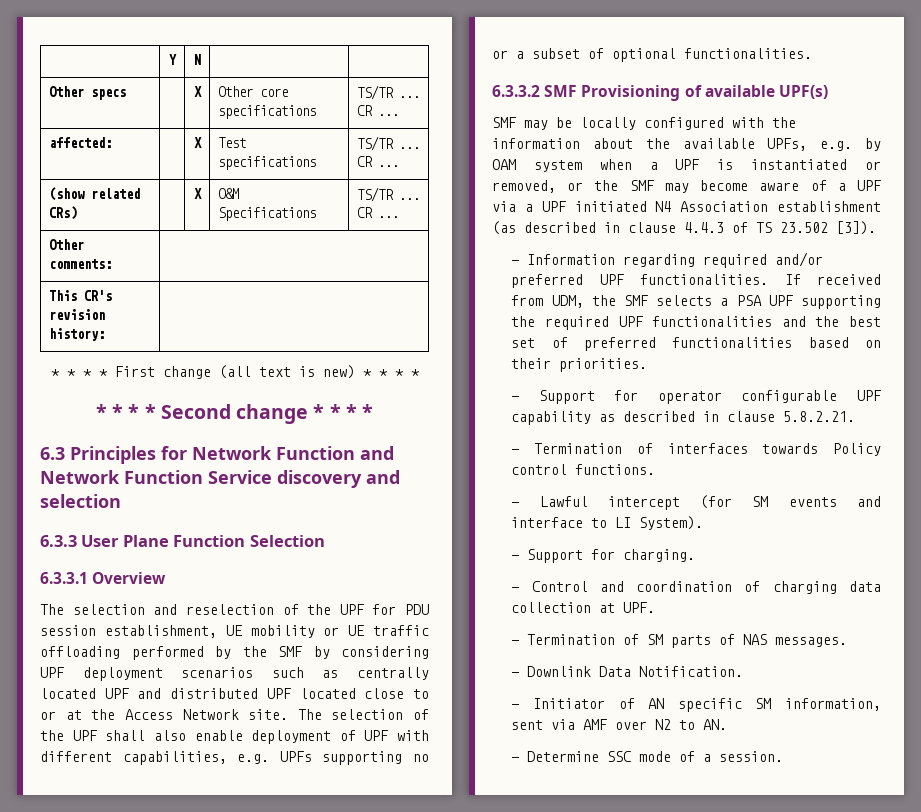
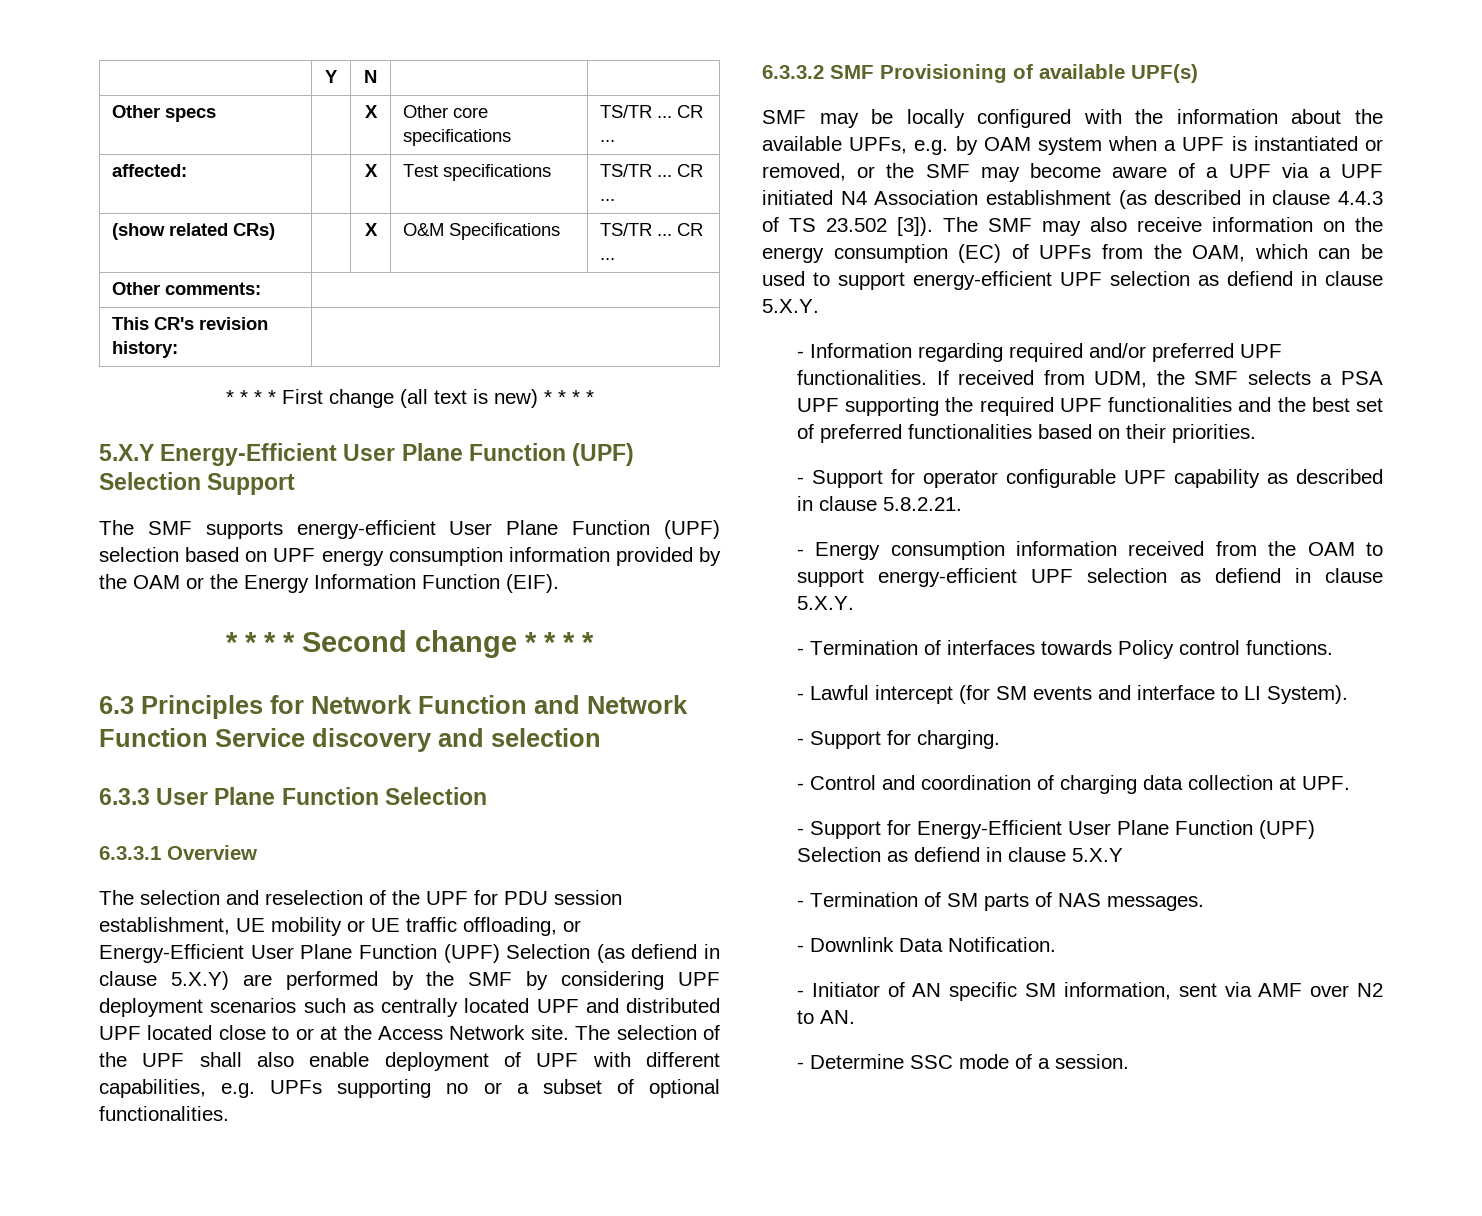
(420, 373) none -> [99,443,635,466] [99,472,296,495] [99,520,720,539] [99,547,721,566] [99,574,559,593] // 5.X.Y Energy-Efficient User Plane Function (UPF) Selection Support // The SMF supports energy-efficient User Plane Function (UPF) selection based on UPF energy consumption information provided by the OAM or the Energy Information Function (EIF).
[40,646,120,659] offloading -> [463,917,581,936] [99,944,720,963] [99,971,272,990] offloading, or Energy-Efficient User Plane Function (UPF) Selection (as defiend in clause 5.X.Y) are
(876, 228) none -> [943,217,1383,236] [762,244,1383,263] [762,271,1383,290] [762,299,819,313] The SMF may also receive information on the energy consumption (EC) of UPFs from the OAM, which can be used to support energy-efficient UPF selection as defiend in clause 5.X.Y.
(856, 416) none -> [796,541,1383,560] [796,568,1383,587] [796,596,854,610] // - Energy consumption information received from the OAM to support energy-efficient UPF selection as defiend in clause 5.X.Y.
(656, 607) none -> [796,820,1315,839] [796,847,1123,862] // - Support for Energy-Efficient User Plane Function (UPF) Selection as defiend in clause 5.X.Y

